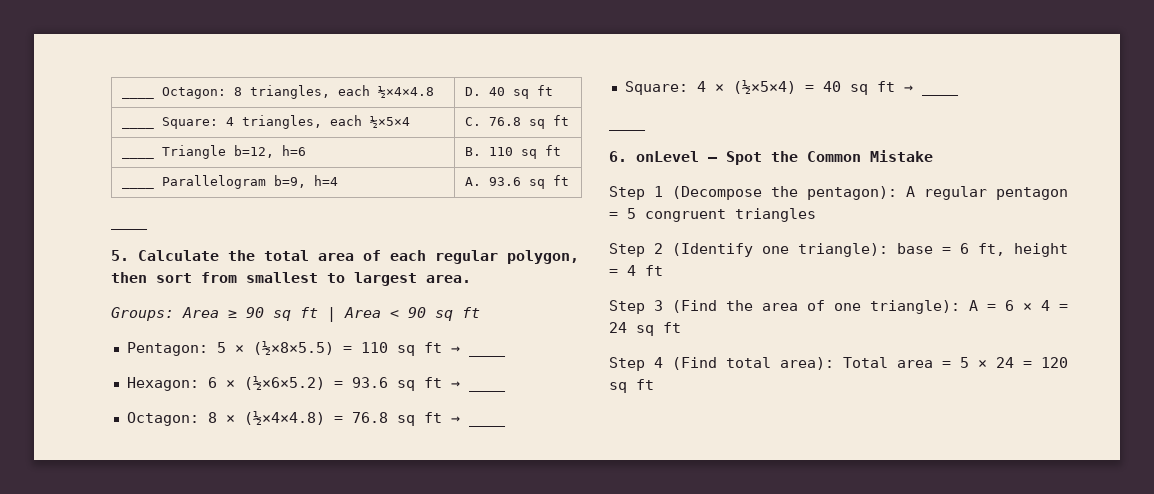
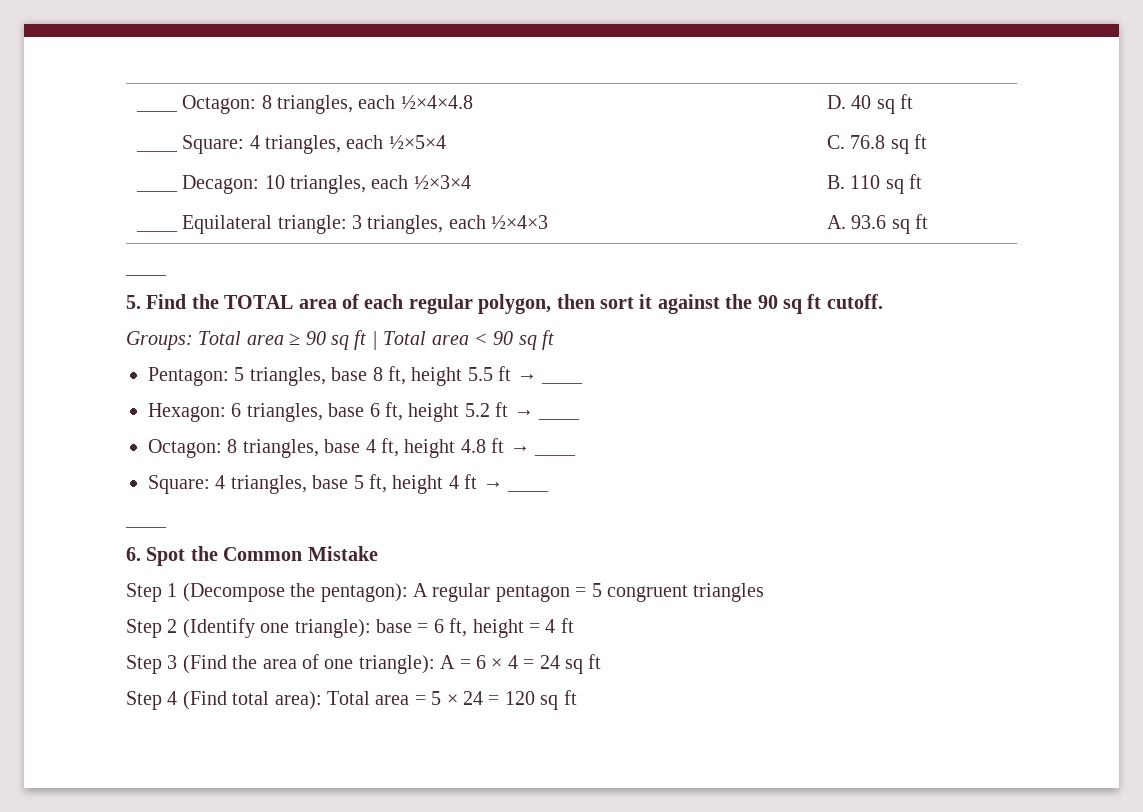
[162,145,307,159] Triangle b=12, h=6 -> [182,175,471,194] Decagon: 10 triangles, each ½×3×4
[162,175,339,189] Parallelogram b=9, h=4 -> [182,215,549,234] Equilateral triangle: 3 triangles, each ½×4×3
[138,250,309,261] Calculate the total -> [146,294,294,309] Find the TOTAL
[201,272,471,286] from smallest to largest area. -> [639,294,883,314] it against the 90 sq ft cutoff.
[182,307,219,318] Area -> [198,331,284,345] Total area
[344,307,381,318] Area -> [383,331,469,345] Total area
[234,341,415,356] × (½×8×5.5) = 110 sq -> [249,366,493,386] triangles, base 8 ft, height 5.5
[225,376,415,391] × (½×6×5.2) = 93.6 sq -> [246,402,490,422] triangles, base 6 ft, height 5.2
[225,411,415,426] × (½×4×4.8) = 76.8 sq -> [242,438,486,458] triangles, base 4 ft, height 4.8
[714,80,868,95] × (½×5×4) = 40 sq -> [230,474,459,494] triangles, base 5 ft, height 4
[636,151,718,162] onLevel — -> (141, 554) none

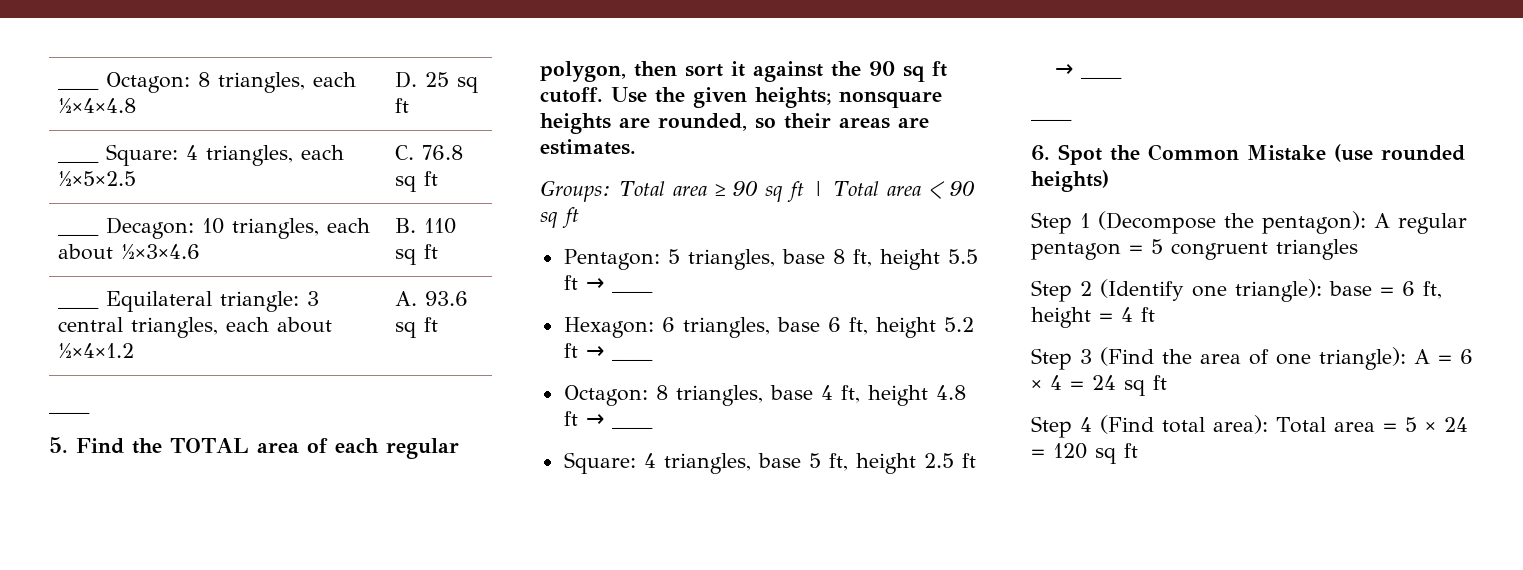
[851,95,872,109] 40 -> [425,72,450,87] 25
[388,135,446,149] ½×5×4 -> [58,171,137,186] ½×5×2.5
[413,175,471,189] ½×3×4 -> [58,244,201,260] about ½×3×4.6
[367,215,549,234] triangles, each ½×4×3 -> [58,317,333,338] [58,343,135,358] central triangles, each about ½×4×1.2
(883, 301) none -> [611,87,942,108] [540,113,929,134] [540,139,636,155] Use the given heights; nonsquare heights are rounded, so their areas are estimates.
[448,475,459,489] 4 -> [923,453,954,468] 2.5
(378, 553) none -> [1334,144,1465,162] [1031,170,1109,192] (use rounded heights)

